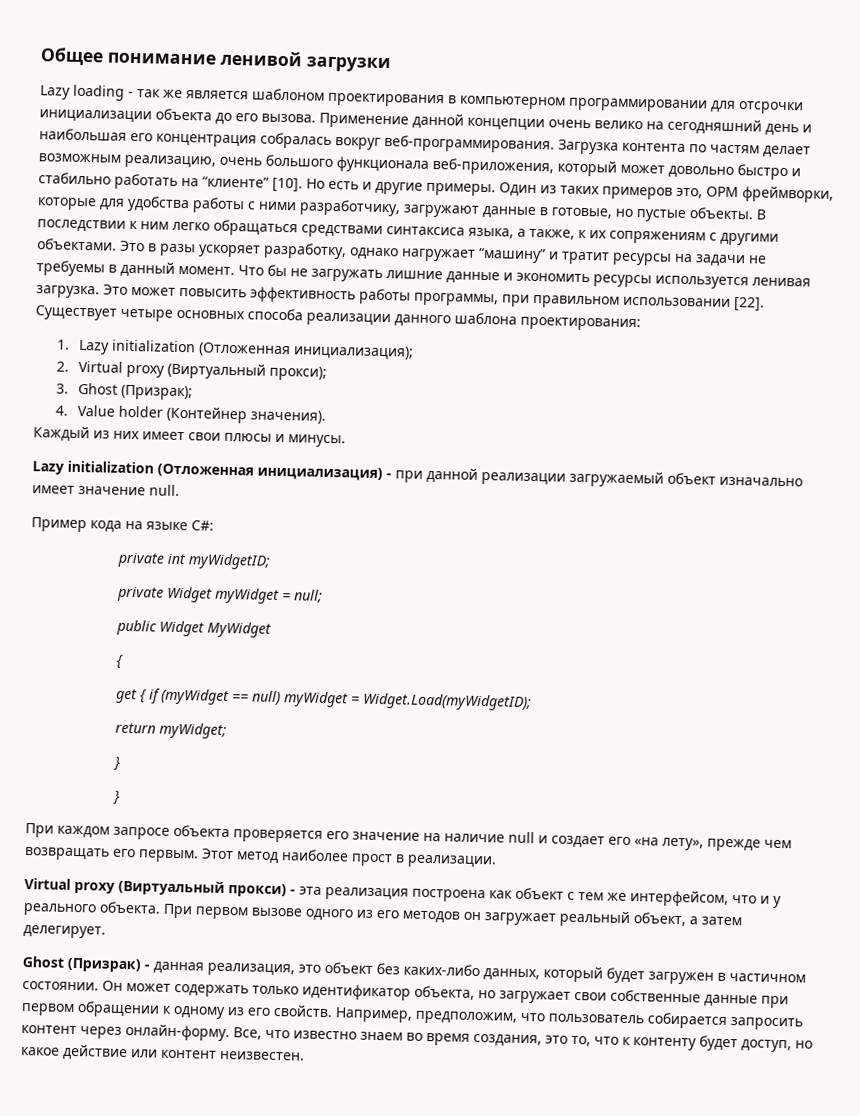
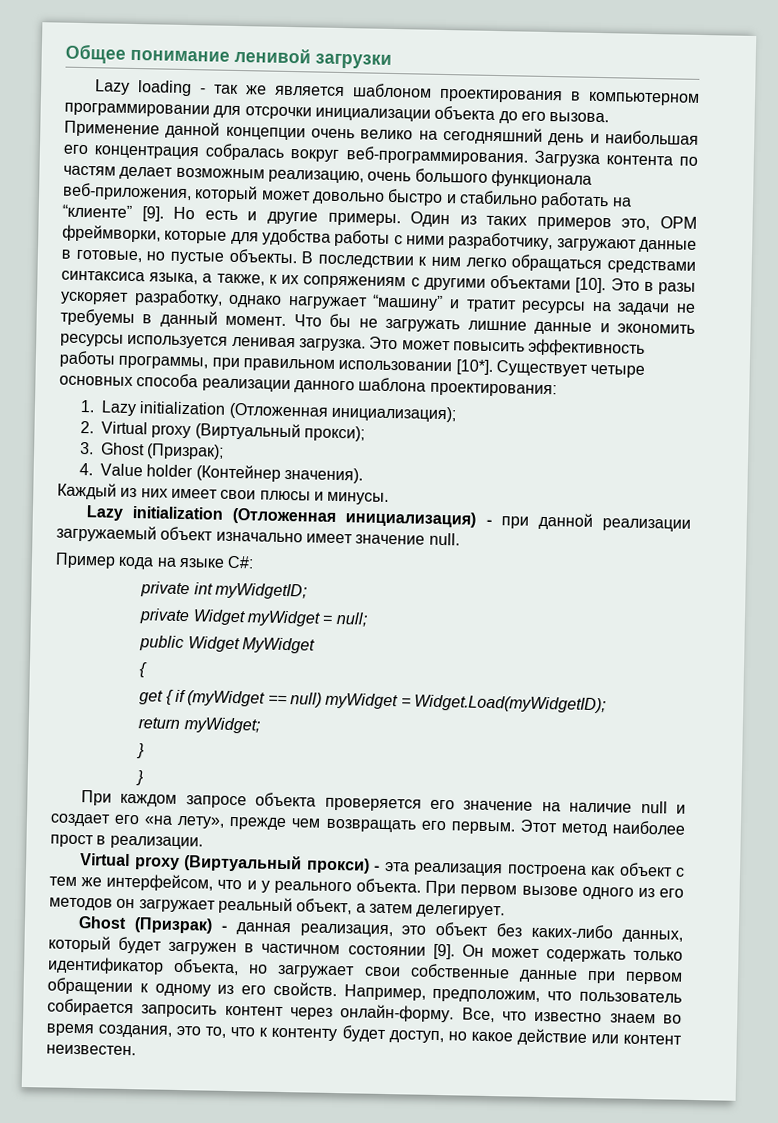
[272,177,303,193] [10]. -> [141,206,164,222] [9].
[37,238,117,251] объектами. -> [490,274,607,294] объектами [10].
[733,297,765,312] [22]. -> [455,359,493,375] [10*].
[22,980,99,991] состоянии. -> [347,943,455,960] состоянии [9].

